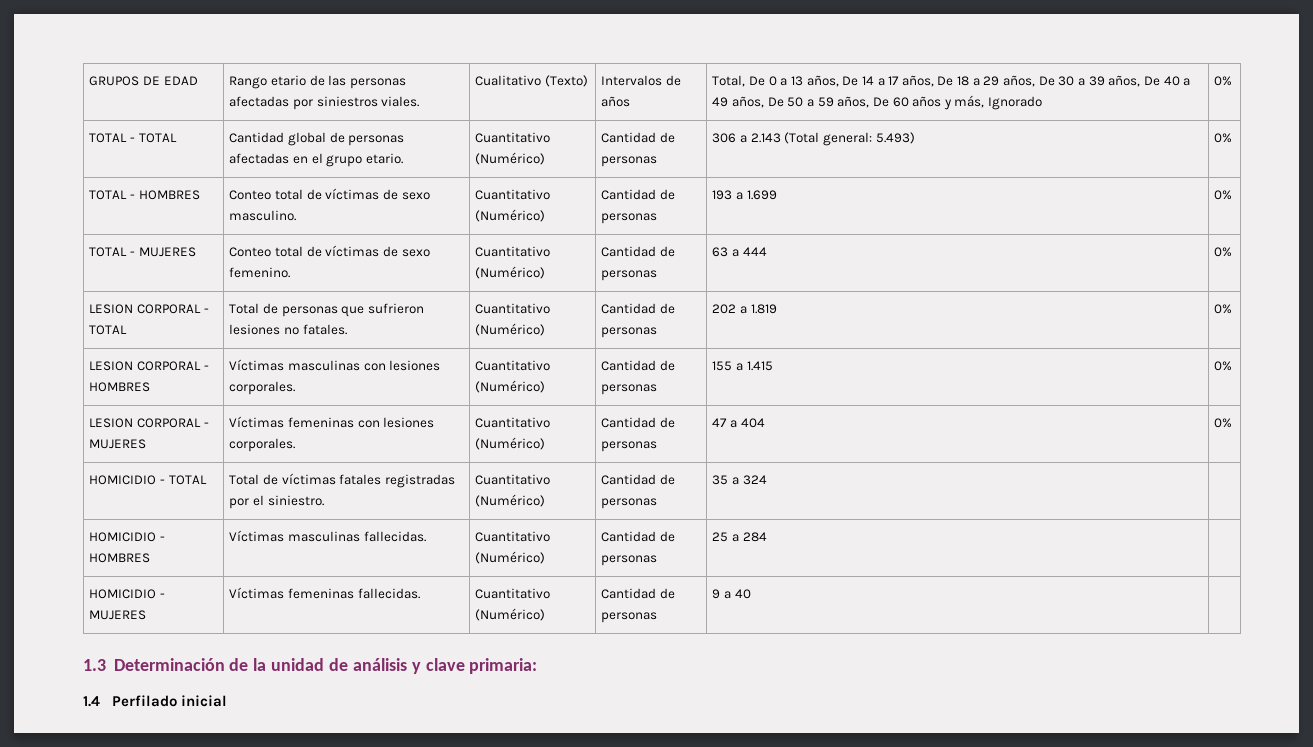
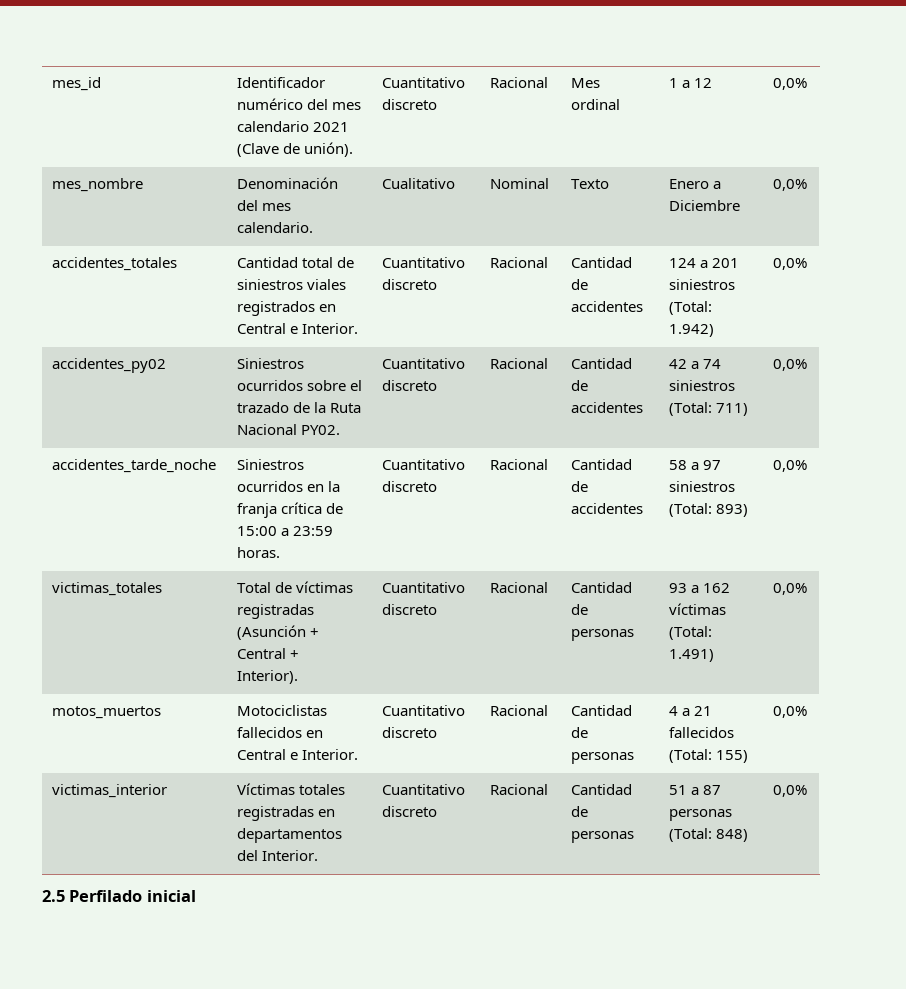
[89,76,198,86] [229,75,406,89] [229,96,420,110] [475,75,589,87] [601,75,682,86] [601,96,631,107] [712,75,1191,87] [712,95,1043,110] [1214,76,1233,86] [89,133,177,143] [229,132,405,146] [229,153,403,167] [475,132,551,143] [475,152,546,165] [601,132,676,143] [601,156,658,167] [712,132,915,146] [1214,133,1233,143] [89,190,200,200] [229,188,430,200] [229,210,297,221] [475,189,551,200] [475,209,546,222] [601,189,676,200] [601,213,658,224] [712,190,777,200] [1214,190,1233,200] [89,247,196,257] [229,245,430,257] [229,267,291,278] [475,246,551,257] [475,266,546,279] [601,246,676,257] [601,270,658,281] [712,247,767,257] [1214,247,1233,257] [89,304,209,314] [89,325,128,335] [229,303,424,317] [229,324,347,335] [475,303,551,314] [475,323,546,336] [601,303,676,314] [601,327,658,338] [712,304,777,314] [1214,304,1233,314] [89,361,209,371] [89,382,151,392] [229,359,441,371] [229,381,296,395] [475,360,551,371] [475,380,546,393] [601,360,676,371] [601,384,658,395] [712,361,773,371] [1214,361,1233,371] [89,418,209,428] [89,439,147,449] [229,416,435,428] [229,438,296,452] [475,417,551,428] [475,437,546,450] [601,417,676,428] [601,441,658,452] [712,418,765,428] [1214,418,1233,428] [89,475,207,485] [229,473,455,488] [229,495,324,509] [475,474,551,485] [475,494,546,507] [601,474,676,485] [601,498,658,509] [712,475,767,485] [89,532,166,542] [89,553,151,563] [229,530,426,542] [475,531,551,542] [475,551,546,564] [601,531,676,542] [601,555,658,566] [712,532,767,542] [89,589,166,599] [89,610,147,620] [229,587,420,599] [475,588,551,599] [475,608,546,621] [601,588,676,599] [601,612,658,623] [712,589,751,599] [83,658,538,674] [83,696,100,707] GRUPOS DE EDAD | Rango etario de las personas afectadas por siniestros viales. | Cualitativo (Texto) | Intervalos de años | Total, De 0 a 13 años, De 14 a 17 años, De 18 a 29 años, De 30 a 39 años, De 40 a 49 años, De 50 a 59 años, De 60 años y más, Ignorado | 0% // TOTAL - TOTAL | Cantidad global de personas afectadas en el grupo etario. | Cuantitativo (Numérico) | Cantidad de personas | 306 a 2.143 (Total general: 5.493) | 0% // TOTAL - HOMBRES | Conteo total de víctimas de sexo masculino. | Cuantitativo (Numérico) | Cantidad de personas | 193 a 1.699 | 0% // TOTAL - MUJERES | Conteo total de víctimas de sexo femenino. | Cuantitativo (Numérico) | Cantidad de personas | 63 a 444 | 0% // LESION CORPORAL - TOTAL | Total de personas que sufrieron lesiones no fatales. | Cuantitativo (Numérico) | Cantidad de personas | 202 a 1.819 | 0% // LESION CORPORAL - HOMBRES | Víctimas masculinas con lesiones corporales. | Cuantitativo (Numérico) | Cantidad de personas | 155 a 1.415 | 0% // LESION CORPORAL - MUJERES | Víctimas femeninas con lesiones corporales. | Cuantitativo (Numérico) | Cantidad de personas | 47 a 404 | 0% // HOMICIDIO - TOTAL | Total de víctimas fatales registradas por el siniestro. | Cuantitativo (Numérico) | Cantidad de personas | 35 a 324 | // HOMICIDIO - HOMBRES | Víctimas masculinas fallecidas. | Cuantitativo (Numérico) | Cantidad de personas | 25 a 284 | // HOMICIDIO - MUJERES | Víctimas femeninas fallecidas. | Cuantitativo (Numérico) | Cantidad de personas | 9 a 40 | // 1.3 Determinación de la unidad de análisis y clave primaria: // 1.4 -> [52,77,102,91] [237,77,326,88] [237,98,362,110] [237,121,350,132] [237,142,354,157] [382,77,466,88] [382,99,438,110] [490,77,549,88] [571,78,601,88] [571,99,621,110] [669,78,713,88] [773,78,808,90] [52,178,144,192] [237,177,339,189] [237,200,292,211] [237,222,314,233] [382,178,456,189] [490,178,550,189] [571,179,610,189] [669,179,722,189] [669,200,741,211] [773,179,808,191] [52,257,178,271] [237,257,355,268] [237,279,347,290] [237,301,337,316] [237,323,359,334] [382,257,466,268] [382,279,438,290] [490,257,549,268] [571,257,633,268] [571,279,589,290] [571,301,644,312] [669,258,740,268] [669,279,736,290] [669,301,713,315] [669,324,715,337] [773,258,808,270] [52,358,167,373] [237,358,305,369] [237,380,363,391] [237,402,362,413] [237,424,341,435] [382,358,466,369] [382,380,438,391] [490,358,549,369] [571,358,633,369] [571,380,589,391] [571,402,644,413] [669,359,722,369] [669,380,736,391] [669,402,749,416] [773,359,808,371] [52,459,217,473] [237,459,305,470] [237,481,341,492] [237,502,344,518] [237,526,334,536] [237,547,281,558] [382,459,466,470] [382,481,438,492] [490,459,549,470] [571,459,633,470] [571,481,589,492] [571,503,644,514] [669,460,722,470] [669,481,736,492] [669,503,749,517] [773,460,808,472] [52,582,163,596] [237,581,354,593] [237,604,315,619] [237,625,320,640] [237,648,300,659] [237,670,299,684] [382,582,466,593] [382,604,438,615] [490,582,549,593] [571,582,633,593] [571,604,589,615] [571,629,635,641] [669,583,731,593] [669,603,727,615] [669,626,713,640] [669,649,715,662] [773,583,808,595] [52,706,162,719] [237,705,328,716] [237,727,324,738] [237,749,359,760] [382,705,466,716] [382,727,438,738] [490,705,549,716] [571,705,633,716] [571,727,589,738] [571,752,635,764] [669,706,713,716] [669,727,735,738] [669,749,749,763] [773,706,808,718] [52,784,168,798] [237,783,346,795] [237,806,336,821] [237,828,343,843] [237,850,319,861] [382,784,466,795] [382,806,438,817] [490,784,549,795] [571,784,633,795] [571,806,589,817] [571,831,635,843] [669,785,722,795] [669,809,733,821] [669,828,749,842] [773,785,808,797] [42,890,65,902] mes_id | Identificador numérico del mes calendario 2021 (Clave de unión). | Cuantitativo discreto | Racional | Mes ordinal | 1 a 12 | 0,0% // mes_nombre | Denominación del mes calendario. | Cualitativo | Nominal | Texto | Enero a Diciembre | 0,0% // accidentes_totales | Cantidad total de siniestros viales registrados en Central e Interior. | Cuantitativo discreto | Racional | Cantidad de accidentes | 124 a 201 siniestros (Total: 1.942) | 0,0% // accidentes_py02 | Siniestros ocurridos sobre el trazado de la Ruta Nacional PY02. | Cuantitativo discreto | Racional | Cantidad de accidentes | 42 a 74 siniestros (Total: 711) | 0,0% // accidentes_tarde_noche | Siniestros ocurridos en la franja crítica de 15:00 a 23:59 horas. | Cuantitativo discreto | Racional | Cantidad de accidentes | 58 a 97 siniestros (Total: 893) | 0,0% // victimas_totales | Total de víctimas registradas (Asunción + Central + Interior). | Cuantitativo discreto | Racional | Cantidad de personas | 93 a 162 víctimas (Total: 1.491) | 0,0% // motos_muertos | Motociclistas fallecidos en Central e Interior. | Cuantitativo discreto | Racional | Cantidad de personas | 4 a 21 fallecidos (Total: 155) | 0,0% // victimas_interior | Víctimas totales registradas en departamentos del Interior. | Cuantitativo discreto | Racional | Cantidad de personas | 51 a 87 personas (Total: 848) | 0,0% // 2.5

